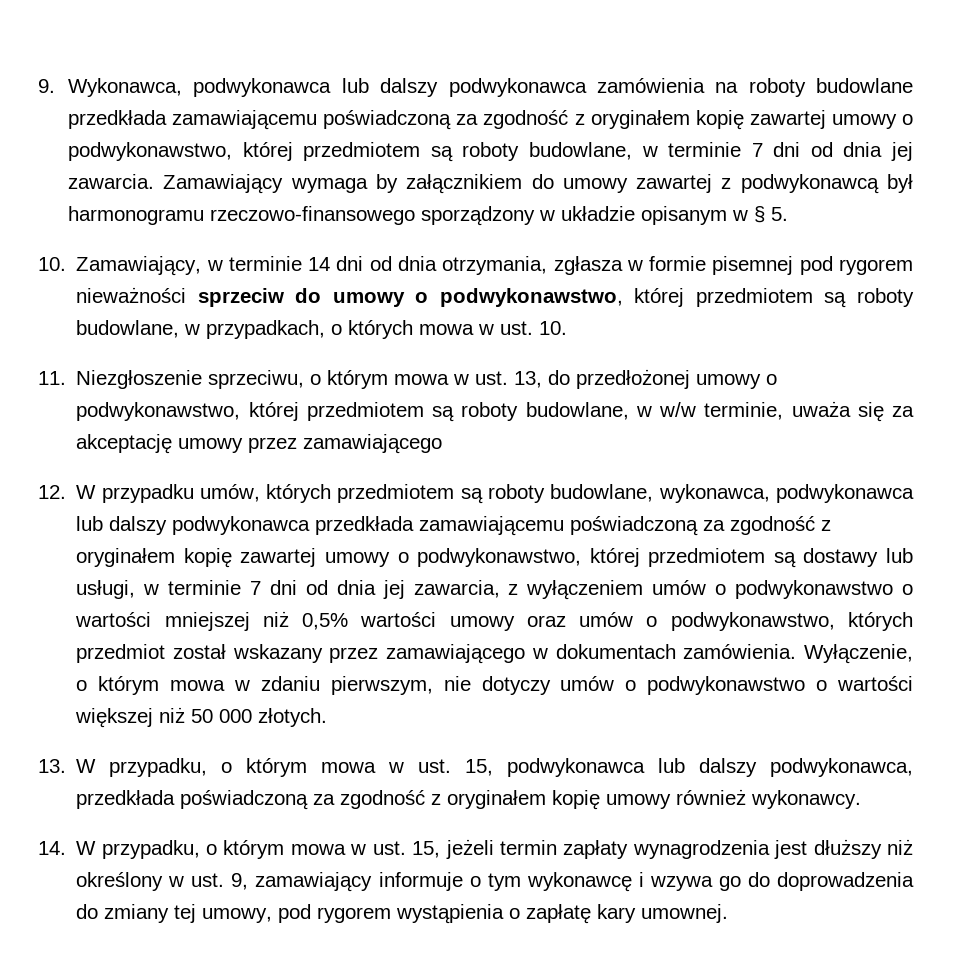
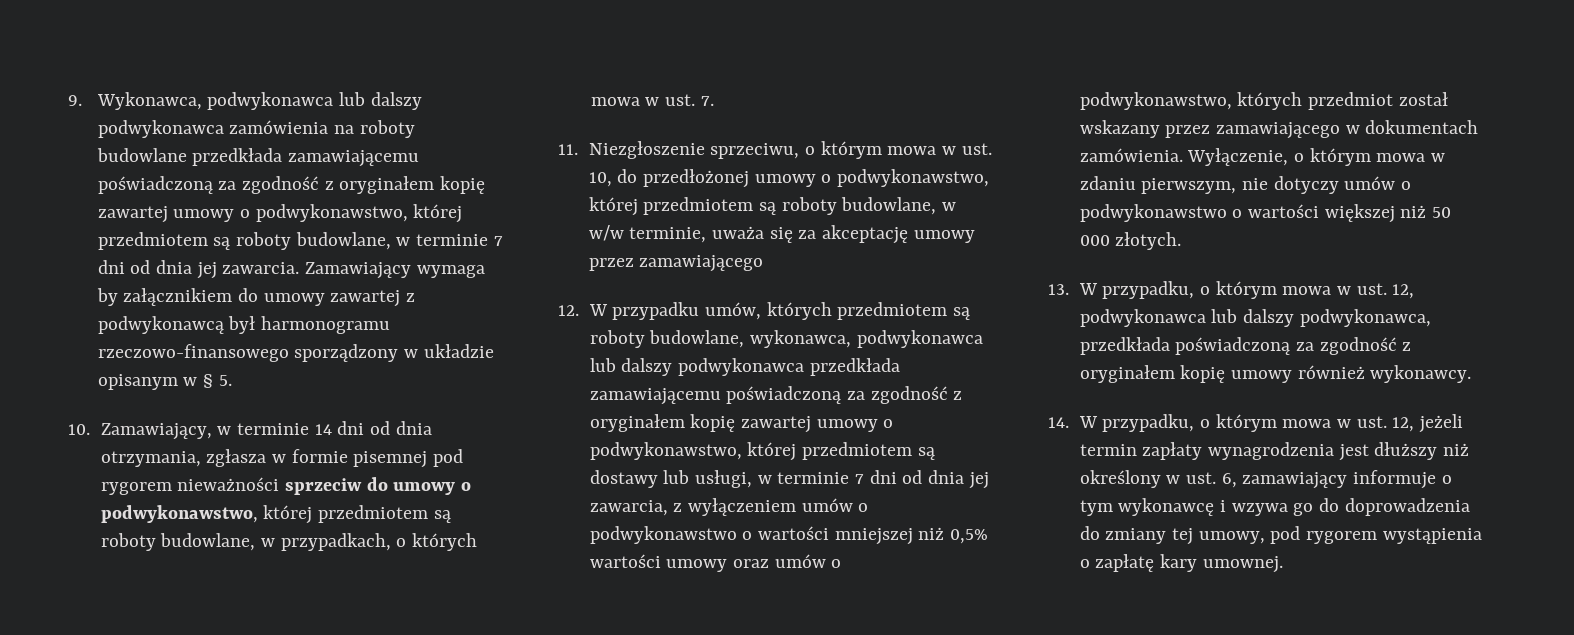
[539,321,568,335] 10. -> [700,96,714,106] 7.
[514,371,543,388] 13, -> [588,172,612,187] 10,
[465,759,494,776] 15, -> [1392,284,1415,299] 12,
[412,841,441,858] 15, -> [1392,417,1415,432] 12,
[231,873,249,890] 9, -> [1221,473,1237,488] 6,

